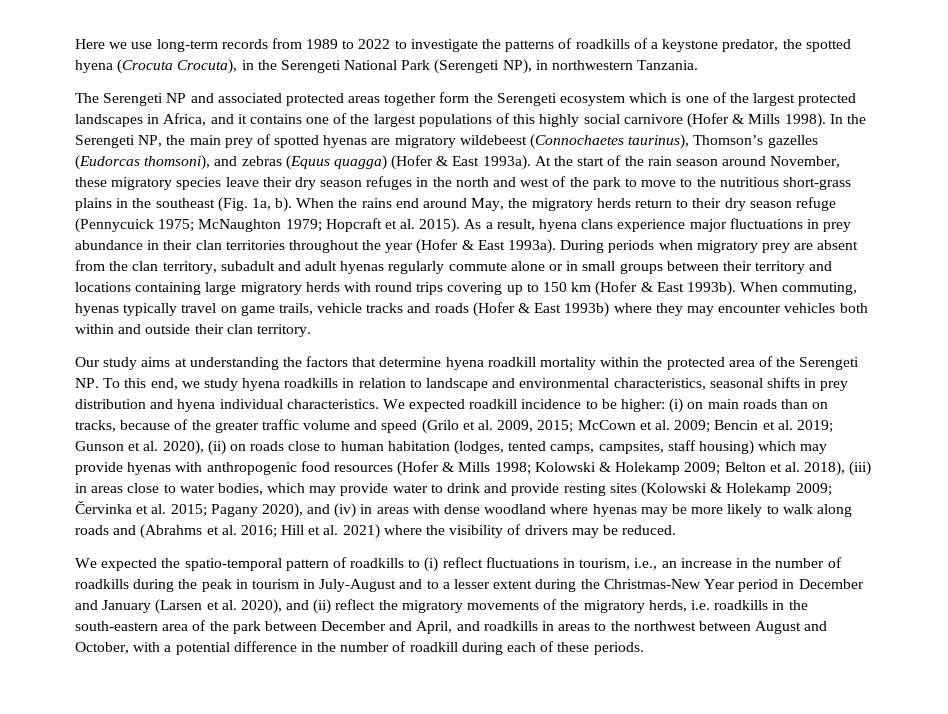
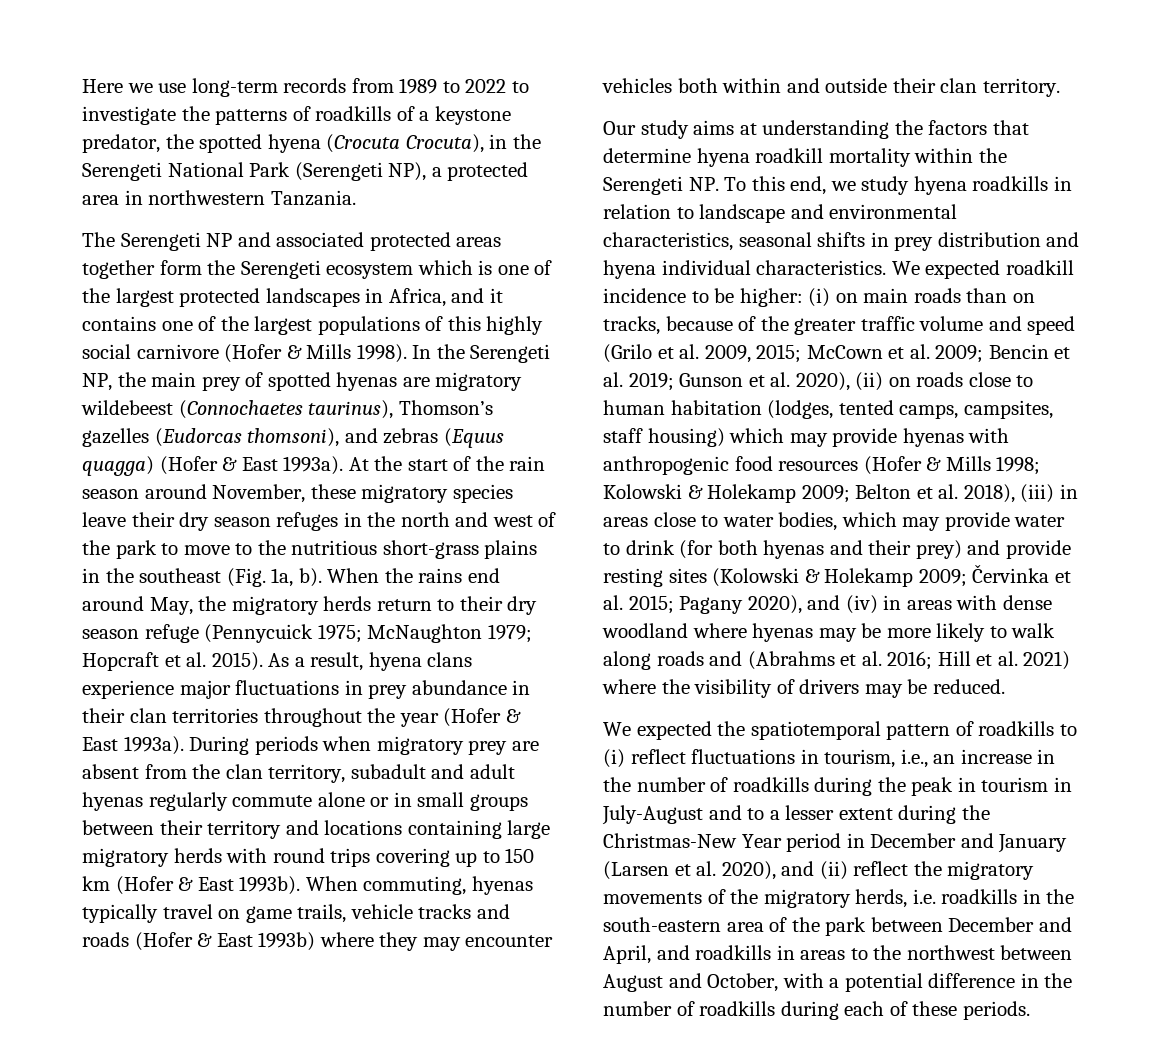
(532, 66) none -> [431,162,529,181] [82,195,119,205] a protected area
[666,356,796,370] protected area of the -> (1007, 155) none
(481, 488) none -> [679,540,962,559] (for both hyenas and their prey)
[184,558,282,571] spatio-temporal -> [750,721,881,740] spatiotemporal
[409,642,458,652] roadkill -> [699,1001,776,1016] roadkills

